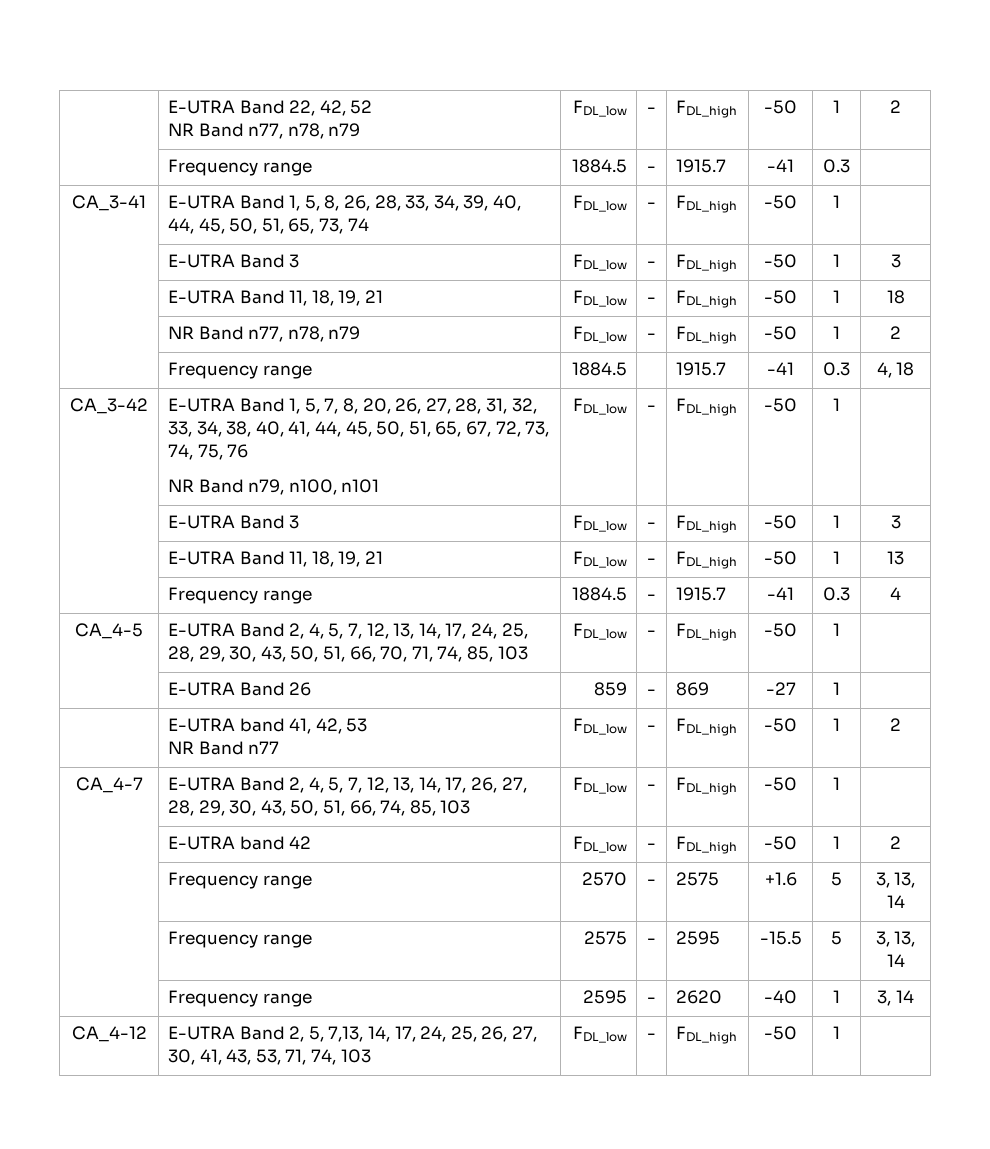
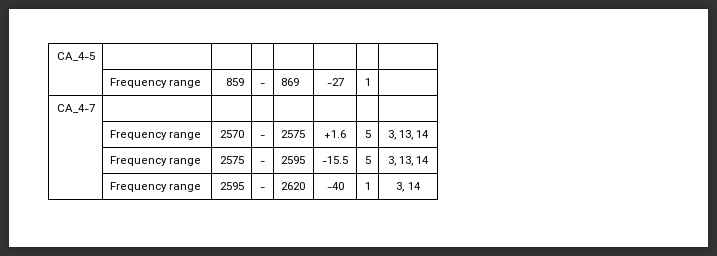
[168,100,373,116] [168,123,361,139] [572,100,627,117] [647,107,656,113] [676,100,738,118] [764,100,797,114] [833,100,840,113] [890,100,901,113] [168,159,312,176] [571,159,627,173] [647,166,656,172] [676,159,727,173] [767,159,794,172] [823,159,850,173] [72,195,146,211] [168,195,522,211] [168,218,369,234] [572,195,627,212] [647,202,656,208] [676,195,738,213] [764,195,797,209] [833,195,840,208] [168,254,300,268] [572,254,627,271] [647,261,656,267] [676,254,738,272] [764,254,797,268] [833,254,840,267] [890,254,901,268] [168,290,384,306] [572,290,627,307] [647,297,656,303] [676,290,738,308] [764,290,797,304] [833,290,840,303] [886,290,905,304] [168,326,361,342] [572,326,627,343] [647,333,656,339] [676,326,738,344] [764,326,797,340] [833,326,840,339] [890,326,901,339] [168,362,312,379] [571,362,627,376] [676,362,727,376] [767,362,794,375] [823,362,850,376] [876,362,915,378] [70,398,148,414] [168,398,537,414] [168,421,550,437] [168,444,249,460] [168,479,380,495] [572,398,627,415] [647,405,656,411] [676,398,738,416] [764,398,797,412] [833,398,840,411] [168,515,300,529] [572,515,627,532] [647,522,656,528] [676,515,738,533] [764,515,797,529] [833,515,840,528] [890,515,901,529] [168,551,384,567] [572,551,627,568] [647,558,656,564] [676,551,738,569] [764,551,797,565] [833,551,840,564] [887,551,904,565] [168,587,312,604] [571,587,627,601] [647,594,656,600] [676,587,727,601] [767,587,794,600] [823,587,850,601] [890,587,901,600] [75,623,143,639] [168,623,528,639] [168,646,528,662] [572,623,627,640] [647,630,656,636] [676,623,738,641] [764,623,797,637] [833,623,840,636] [168,682,312,696] | E-UTRA Band 22, 42, 52 // NR Band n77, n78, n79 | FDL_low | - | FDL_high | -50 | 1 | 2 // | Frequency range | 1884.5 | - | 1915.7 | -41 | 0.3 | // CA_3-41 | E-UTRA Band 1, 5, 8, 26, 28, 33, 34, 39, 40, 44, 45, 50, 51, 65, 73, 74 | FDL_low | - | FDL_high | -50 | 1 | // | E-UTRA Band 3 | FDL_low | - | FDL_high | -50 | 1 | 3 // | E-UTRA Band 11, 18, 19, 21 | FDL_low | - | FDL_high | -50 | 1 | 18 // | NR Band n77, n78, n79 | FDL_low | - | FDL_high | -50 | 1 | 2 // | Frequency range | 1884.5 | | 1915.7 | -41 | 0.3 | 4, 18 // CA_3-42 | E-UTRA Band 1, 5, 7, 8, 20, 26, 27, 28, 31, 32, 33, 34, 38, 40, 41, 44, 45, 50, 51, 65, 67, 72, 73, 74, 75, 76 // NR Band n79, n100, n101 | FDL_low | - | FDL_high | -50 | 1 | // | E-UTRA Band 3 | FDL_low | - | FDL_high | -50 | 1 | 3 // | E-UTRA Band 11, 18, 19, 21 | FDL_low | - | FDL_high | -50 | 1 | 13 // | Frequency range | 1884.5 | - | 1915.7 | -41 | 0.3 | 4 // CA_4-5 | E-UTRA Band 2, 4, 5, 7, 12, 13, 14, 17, 24, 25, 28, 29, 30, 43, 50, 51, 66, 70, 71, 74, 85, 103 | FDL_low | - | FDL_high | -50 | 1 | // | E-UTRA Band 26 -> [56,52,95,61] [109,78,201,88] CA_4-5 | | | | | | | // | Frequency range
[168,718,368,734] [168,741,280,755] [572,718,627,735] [647,725,656,731] [676,718,738,736] [764,718,797,732] [833,718,840,731] [890,718,901,731] [75,777,143,793] [168,777,527,793] [168,800,471,816] [572,777,627,794] [647,784,656,790] [676,777,738,795] [764,777,797,791] [833,777,840,790] [168,836,312,850] [572,836,627,853] [647,843,656,849] [676,836,738,854] [764,836,797,850] [833,836,840,849] [890,836,901,849] | E-UTRA band 41, 42, 53 // NR Band n77 | FDL_low | - | FDL_high | -50 | 1 | 2 // CA_4-7 | E-UTRA Band 2, 4, 5, 7, 12, 13, 14, 17, 26, 27, 28, 29, 30, 43, 50, 51, 66, 74, 85, 103 | FDL_low | - | FDL_high | -50 | 1 | // | E-UTRA band 42 | FDL_low | - | FDL_high | -50 | 1 | 2 -> [56,104,95,113] CA_4-7 | | | | | | |
[71,1026,147,1042] [168,1026,538,1042] [168,1049,371,1065] [572,1026,627,1043] [647,1033,656,1039] [676,1026,738,1044] [764,1026,797,1040] [833,1026,840,1039] // CA_4-12 | E-UTRA Band 2, 5, 7,13, 14, 17, 24, 25, 26, 27, 30, 41, 43, 53, 71, 74, 103 | FDL_low | - | FDL_high | -50 | 1 | -> (421, 186) none

